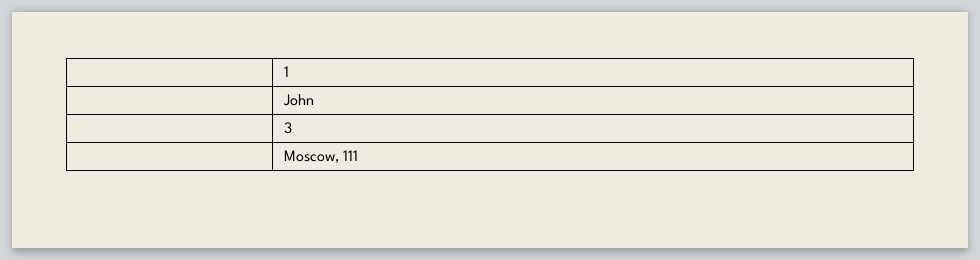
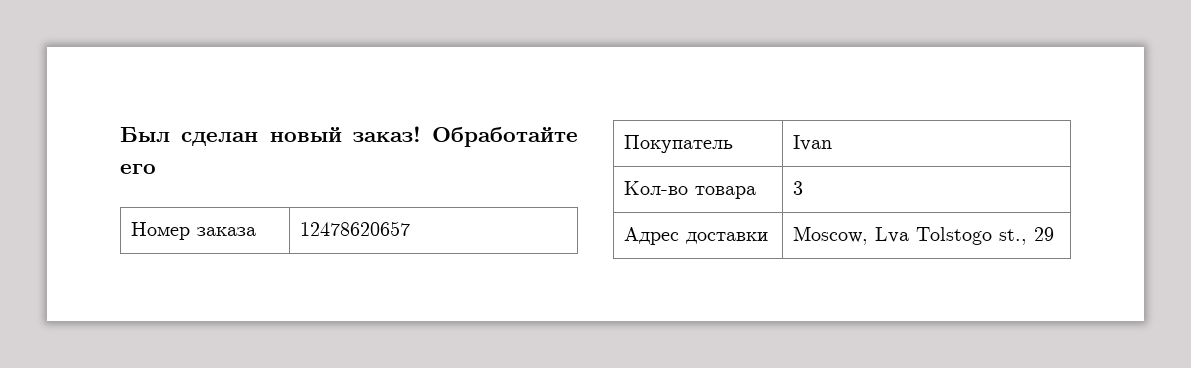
[283,66,289,77] [282,94,314,106] | 1 // | John // -> [120,126,578,147] [120,164,156,174] [130,222,256,240] [299,221,410,236] [623,135,733,153] [792,135,832,151] [623,181,756,199] Был сделан новый заказ! Обработайте его // Номер заказа | 12478620657 // Покупатель | Ivan // Кол-во товара
(292, 128) none -> [623,227,768,245] Адрес доставки
[343,150,359,161] 111 -> [874,227,1054,245] Lva Tolstogo st., 29

